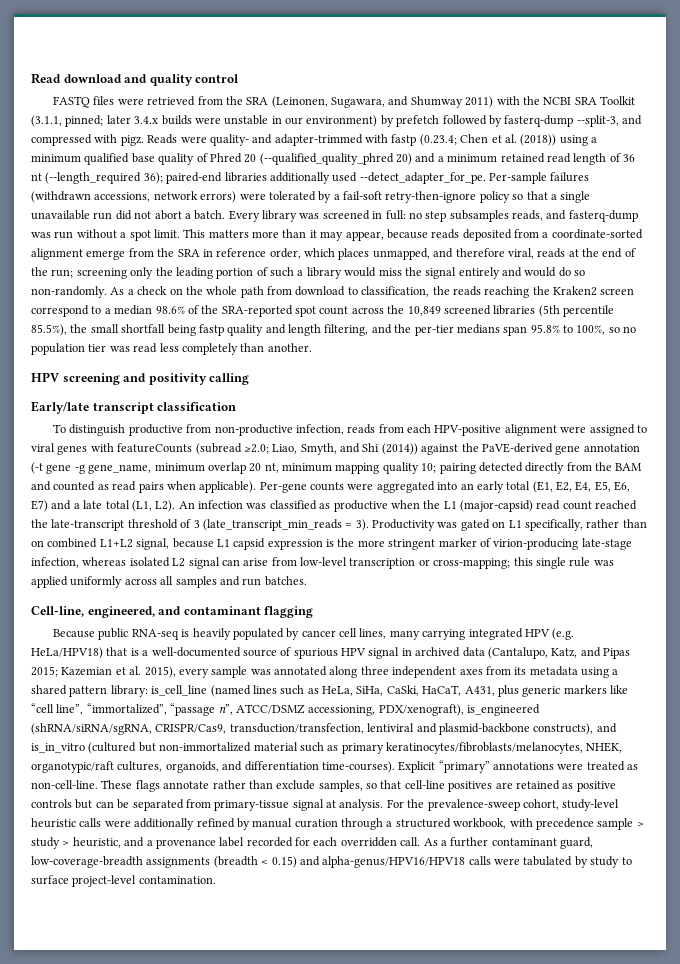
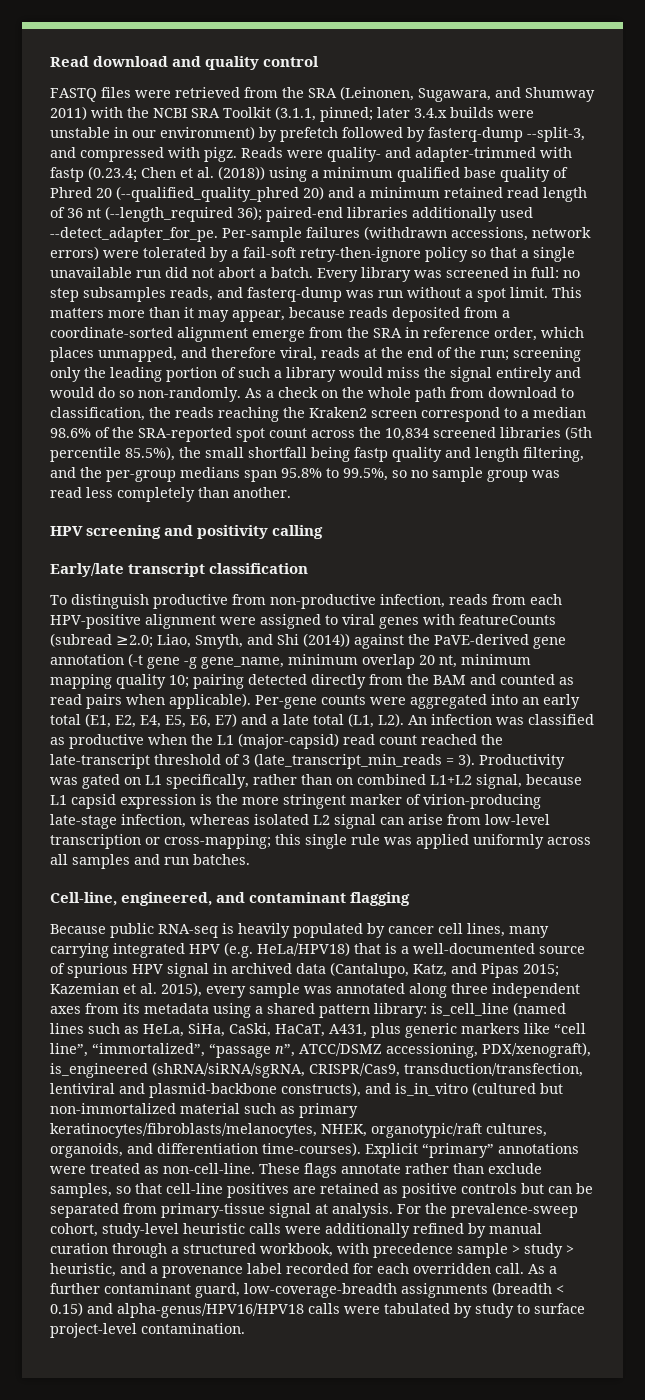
[407,306,441,316] 10,849 -> [385,428,429,441] 10,834
[414,325,454,336] per-tier -> [106,470,176,482] per-group
[576,325,606,335] 100%, -> [343,468,388,481] 99.5%,
[31,343,107,355] population tier -> [432,467,528,482] sample group

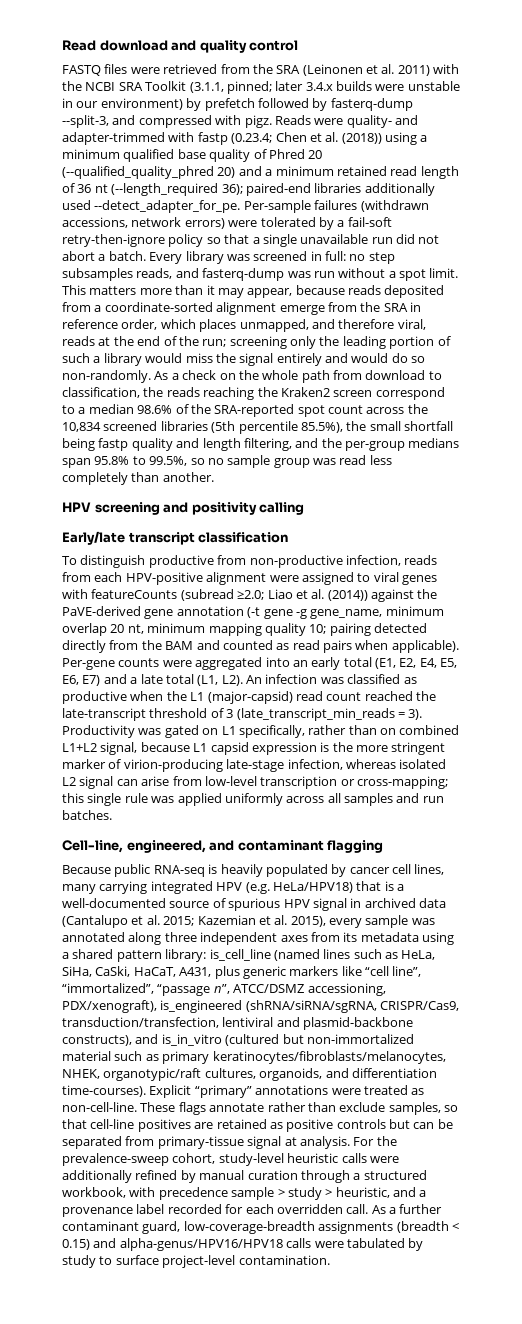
[340,86,595,102] (Leinonen, Sugawara, and Shumway -> [302,64,395,76] (Leinonen et al.
[157,634,299,649] Liao, Smyth, and Shi -> [267,589,325,599] Liao et al.
[330,962,519,978] (Cantalupo, Katz, and Pipas -> [62,915,160,928] (Cantalupo et al.

